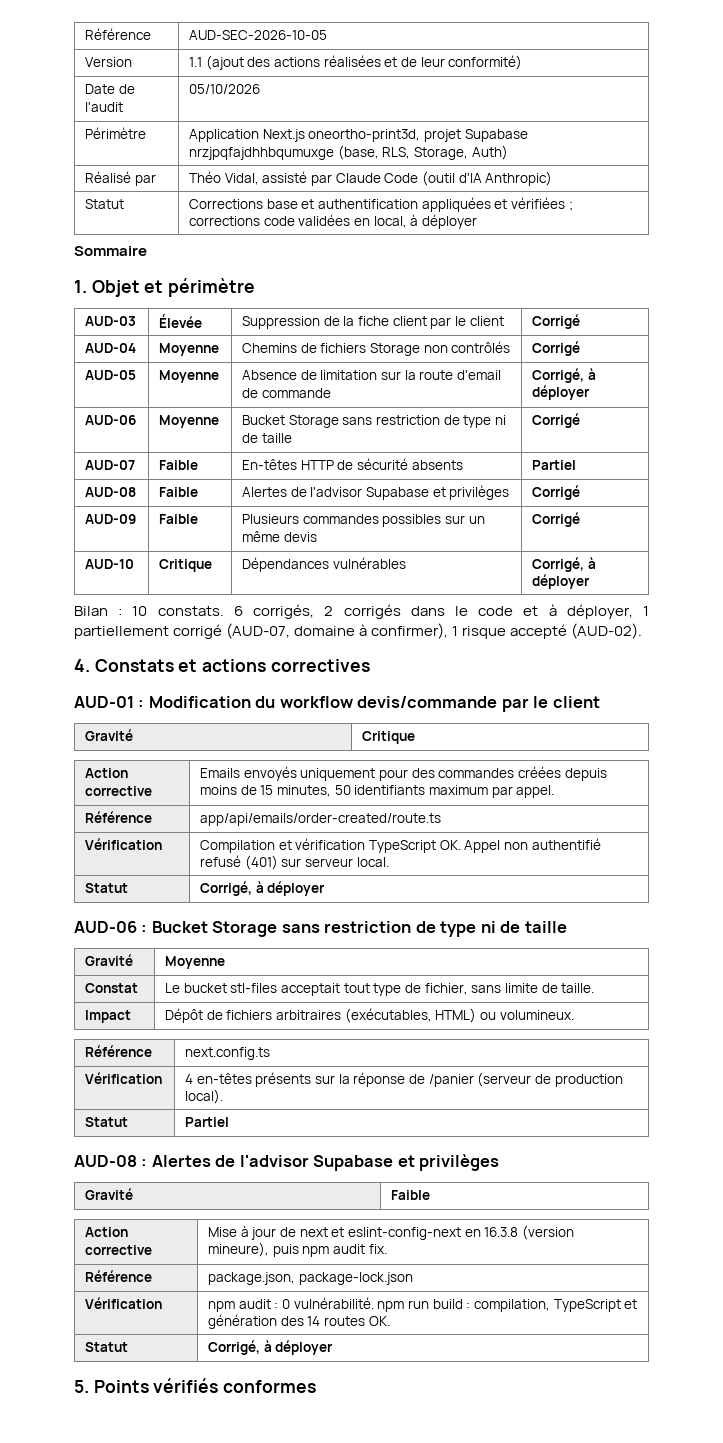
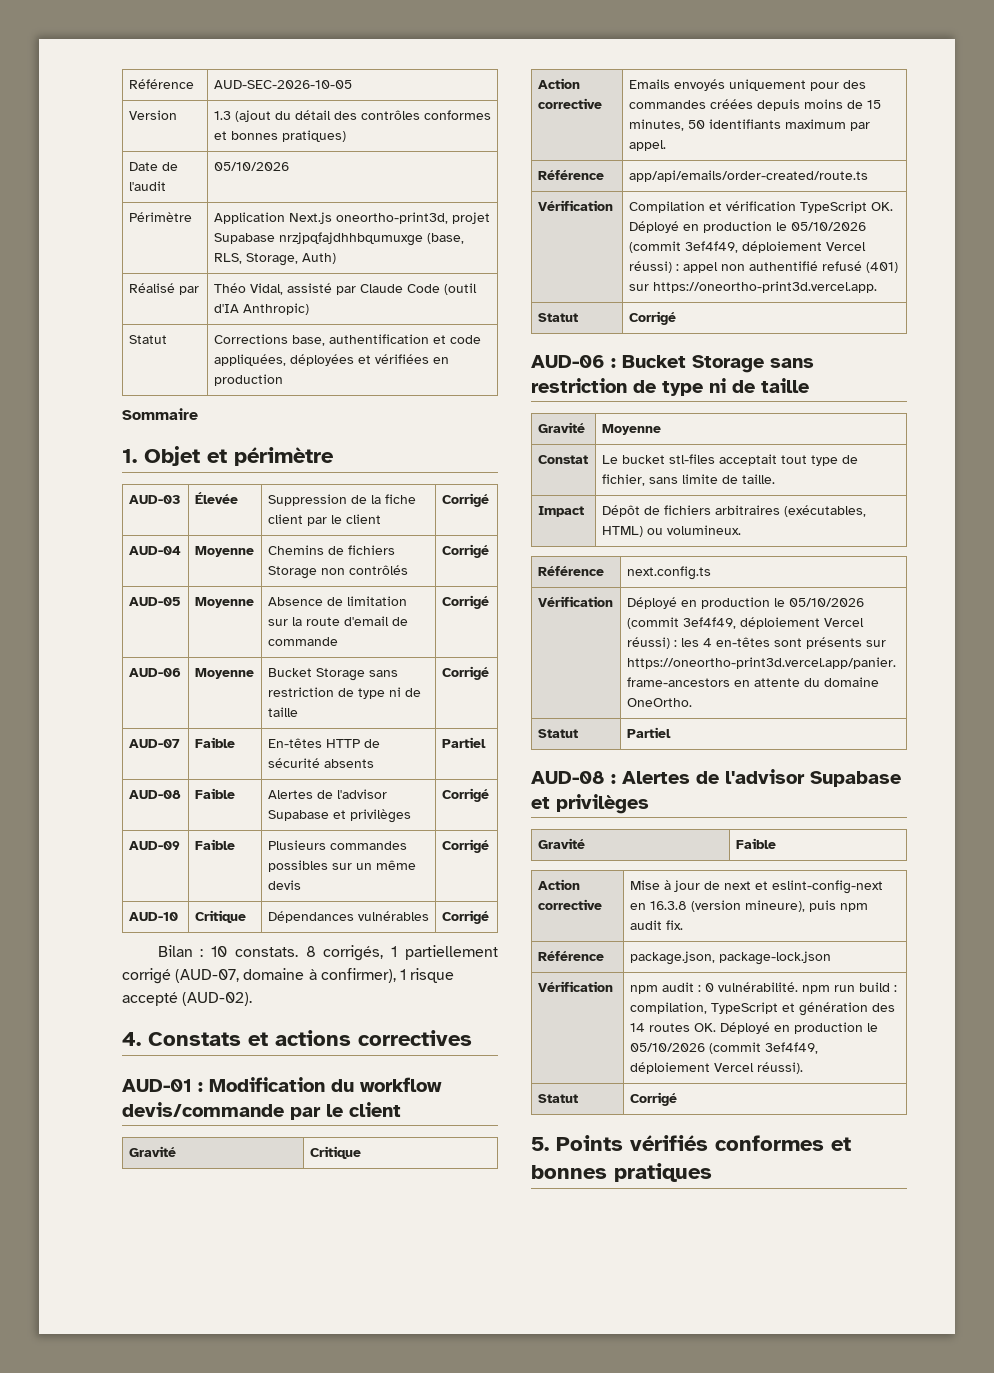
[189,55,523,70] 1.1 (ajout des actions réalisées et de leur conformité) -> [213,110,491,122] [213,130,346,142] 1.3 (ajout du détail des contrôles conformes et bonnes pratiques)
[266,197,573,212] [189,214,478,229] base et authentification appliquées et vérifiées ; corrections code validées en local, à déployer -> [291,334,481,346] [213,354,449,366] [213,374,283,386] base, authentification et code appliquées, déployées et vérifiées en production
[532,368,596,383] [532,385,591,400] Corrigé, à déployer -> [441,595,489,609] Corrigé
[532,557,596,572] [532,574,591,589] Corrigé, à déployer -> [441,910,489,924] Corrigé
[233,604,633,619] 6 corrigés, 2 corrigés dans le code et à déployer, -> [305,945,384,961] 8 corrigés,
[464,840,501,853] Appel -> [628,221,866,233] [628,241,866,253] [628,261,718,273] Déployé en production le 05/10/2026 (commit 3ef4f49, déploiement Vercel réussi) : appel
[305,857,389,867] [85,883,129,893] [200,881,326,896] serveur local. // Statut | Corrigé, à déployer -> [652,281,877,293] [537,313,578,322] [628,311,676,325] https://oneortho-print3d.vercel.app. // Statut | Corrigé
(163, 1078) none -> [626,597,864,609] [626,617,864,629] [626,637,699,649] Déployé en production le 05/10/2026 (commit 3ef4f49, déploiement Vercel réussi) : les
(252, 1078) none -> [773,638,802,647] sont
[338,1072,623,1087] [185,1089,224,1104] la réponse de /panier (serveur de production local). -> [626,657,896,669] [626,677,879,687] [626,698,692,707] https://oneortho-print3d.vercel.app/panier. frame-ancestors en attente du domaine OneOrtho.
[85,1342,129,1352] [208,1340,334,1355] // Statut | Corrigé, à déployer -> [719,1022,878,1034] [629,1042,818,1054] [629,1062,803,1074] [537,1094,578,1103] [629,1092,677,1106] Déployé en production le 05/10/2026 (commit 3ef4f49, déploiement Vercel réussi). // Statut | Corrigé
(317, 1386) none -> [831,1137,851,1151] [531,1163,712,1182] et bonnes pratiques

